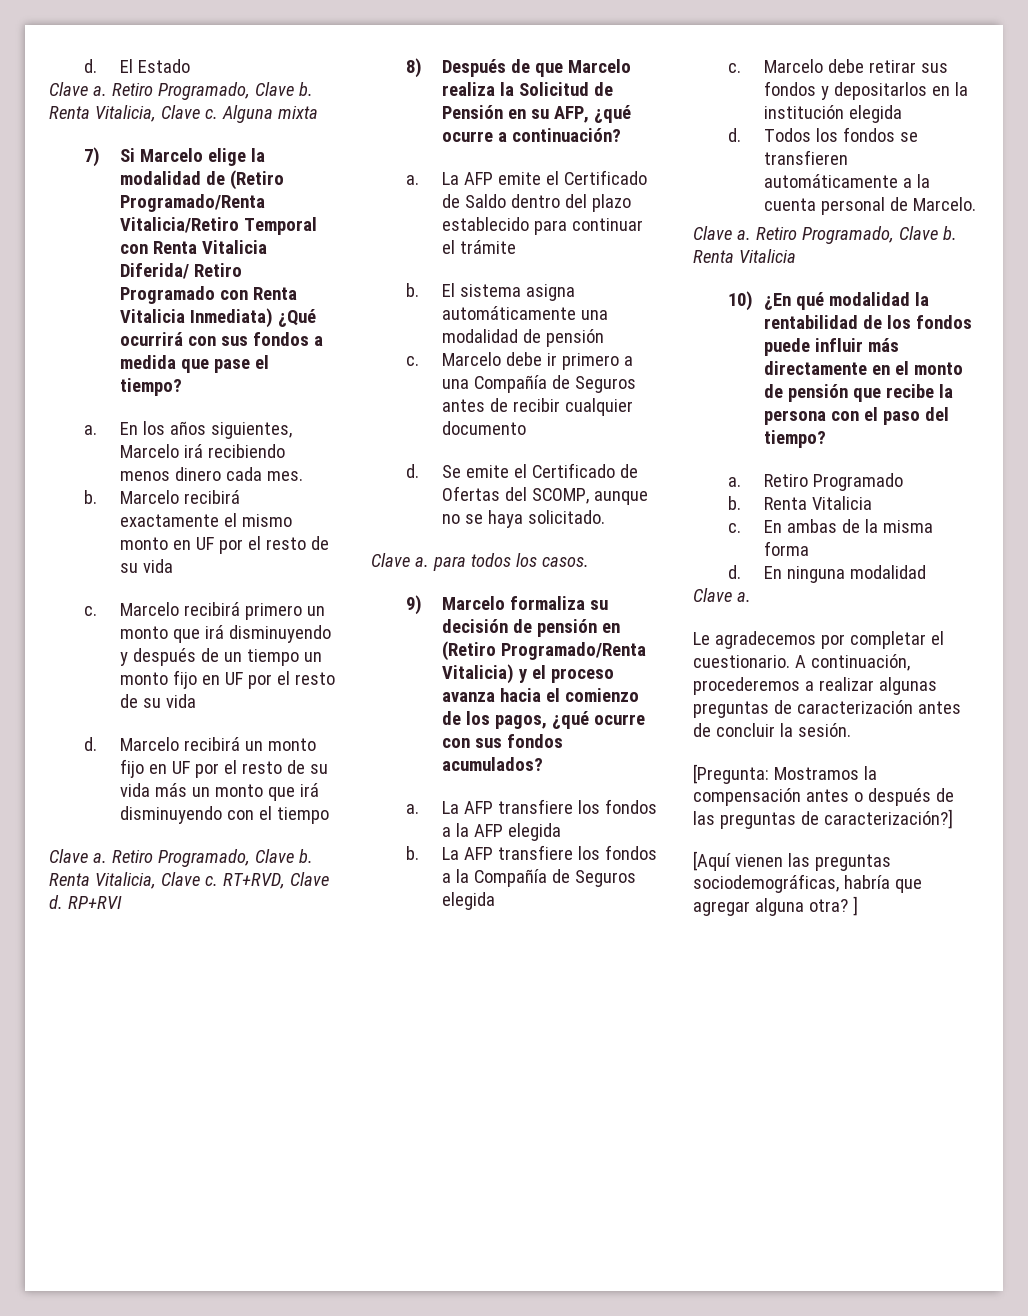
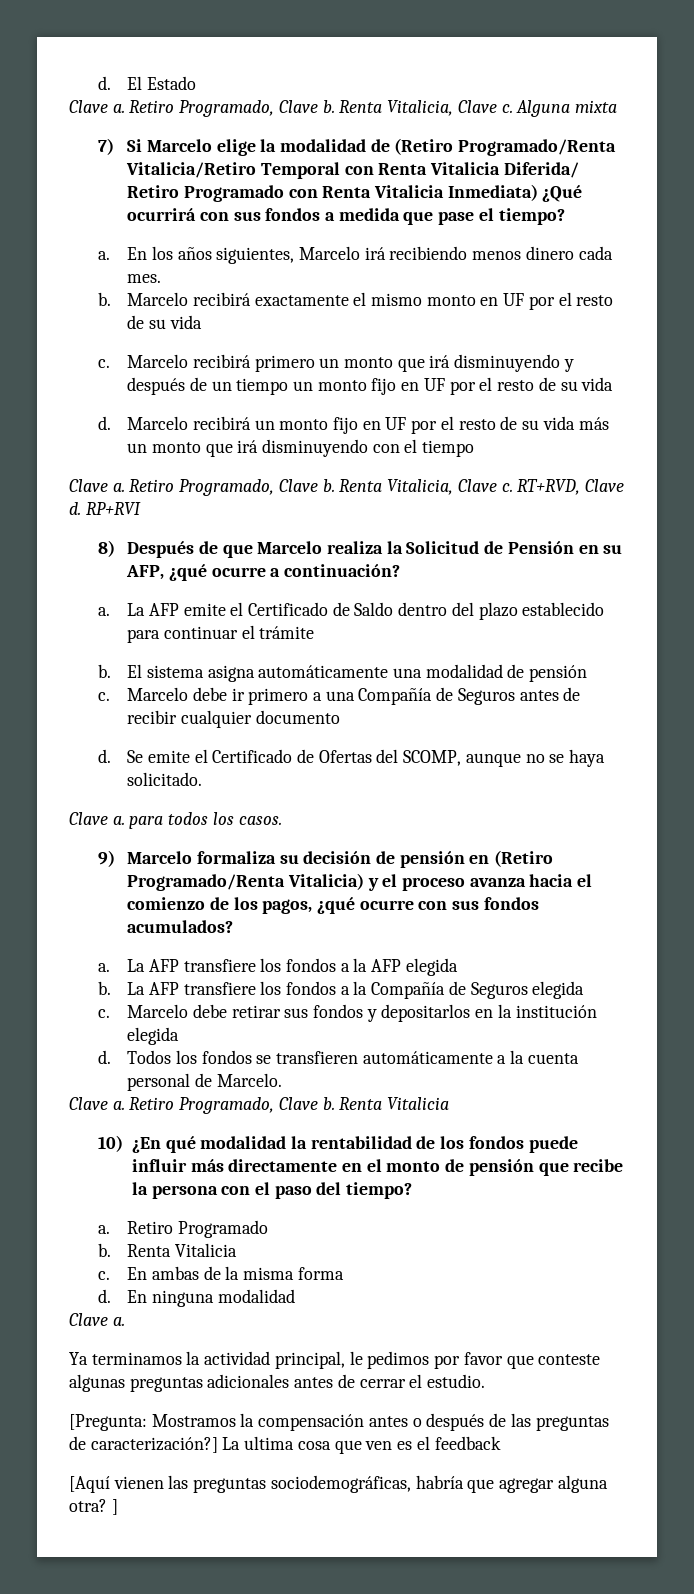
[693,631,944,649] [693,654,910,671] [693,677,937,695] [693,700,961,718] [693,723,851,737] Le agradecemos por completar el cuestionario. A continuación, procederemos a realizar algunas preguntas de caracterización antes de concluir la sesión. -> [69,1351,601,1369] [69,1374,486,1392] Ya terminamos la actividad principal, le pedimos por favor que conteste algunas preguntas adicionales antes de cerrar el estudio.
(953, 819) none -> [222,1436,501,1454] La ultima cosa que ven es el feedback

